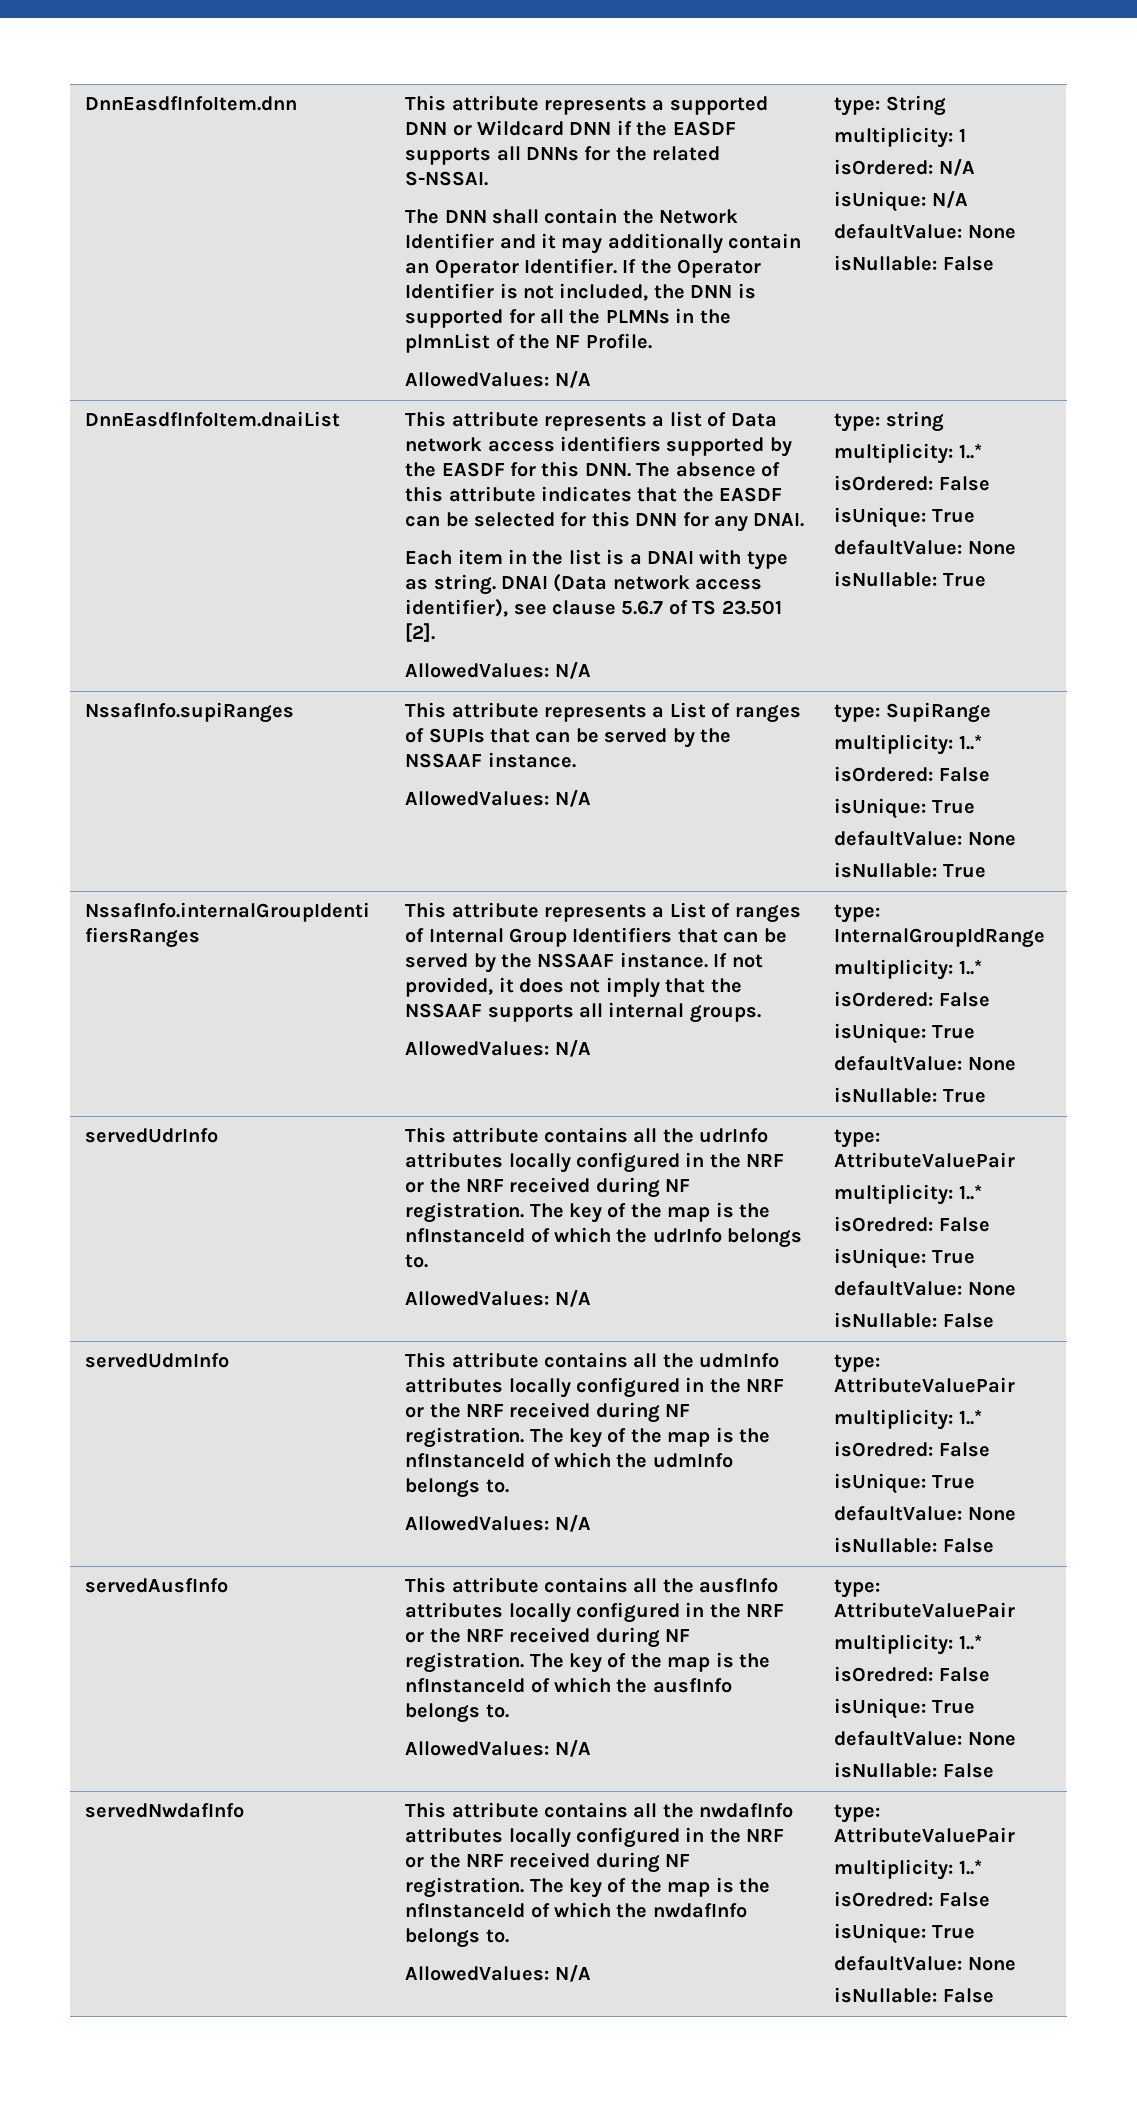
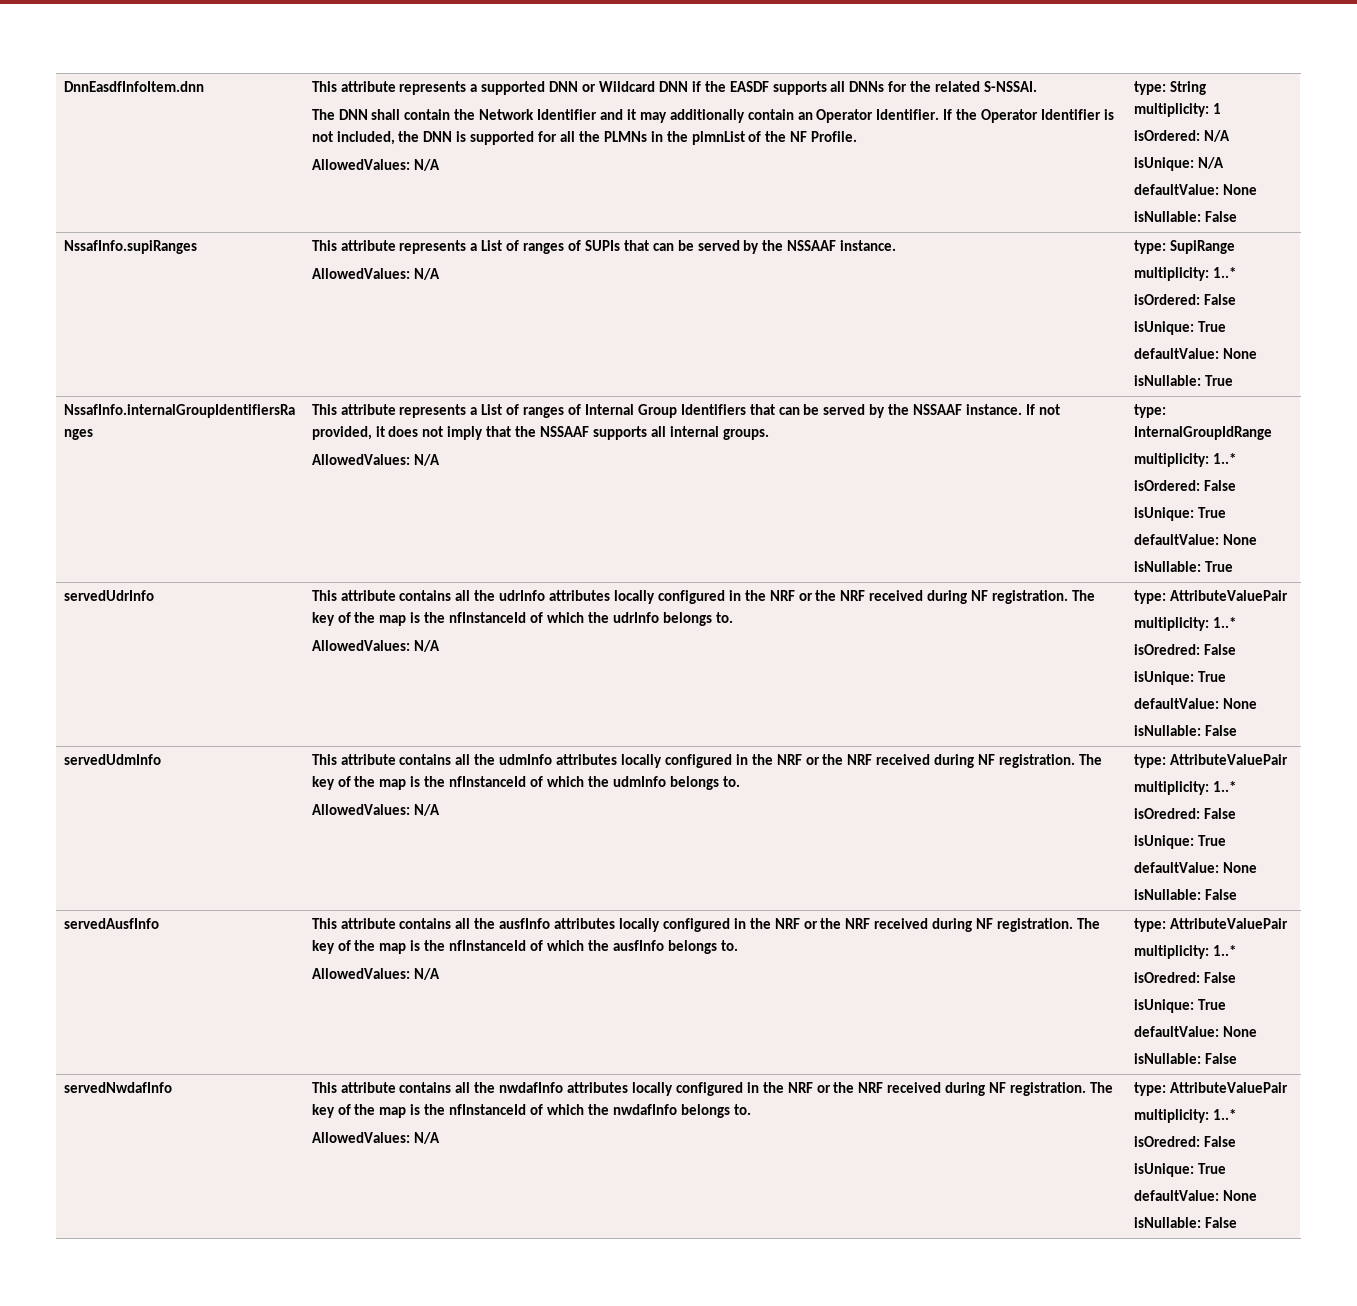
[85,411,341,427] [405,411,777,431] [405,436,792,457] [405,461,780,477] [405,486,783,502] [405,511,805,532] [405,549,788,570] [405,573,763,595] [405,598,782,617] [405,623,436,642] [405,662,591,679] [834,411,944,432] [834,443,982,464] [834,475,990,491] [834,507,975,528] [834,540,1016,555] [834,571,986,587] // DnnEasdfInfoItem.dnaiList | This attribute represents a list of Data network access identifiers supported by the EASDF for this DNN. The absence of this attribute indicates that the EASDF can be selected for this DNN for any DNAI. // Each item in the list is a DNAI with type as string. DNAI (Data network access identifier), see clause 5.6.7 of TS 23.501 [2]. // AllowedValues: N/A | type: string // multiplicity: 1..* // isOrdered: False // isUnique: True // defaultValue: None // isNullable: True -> (1237, 216) none

